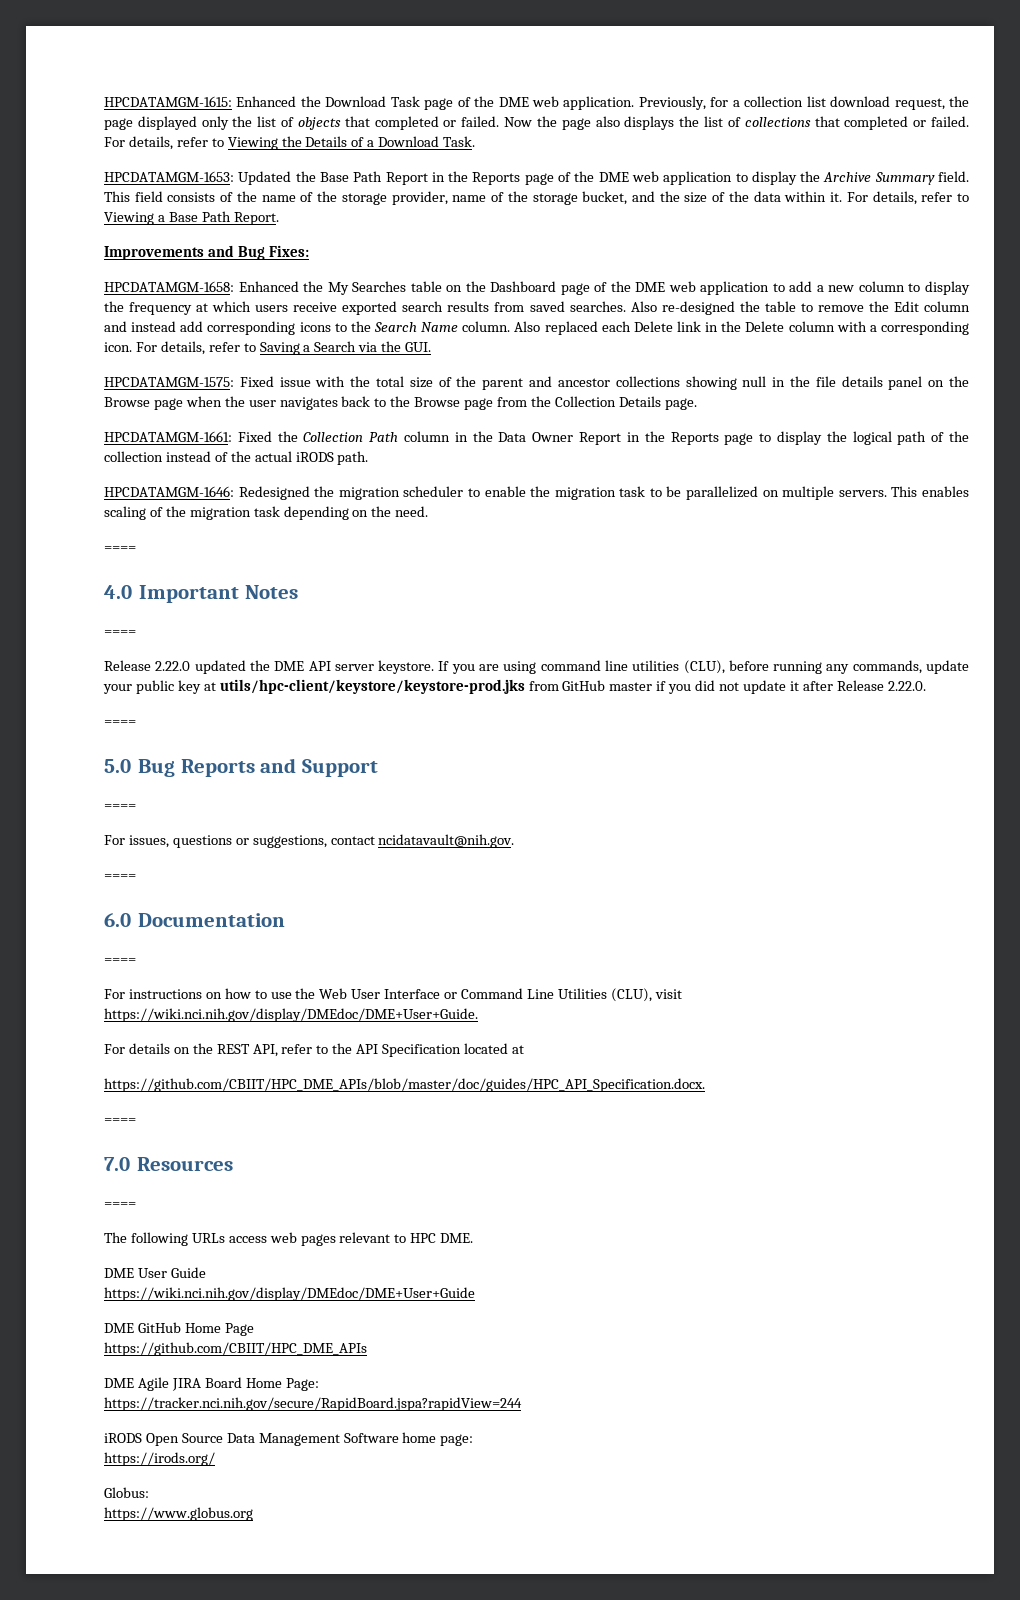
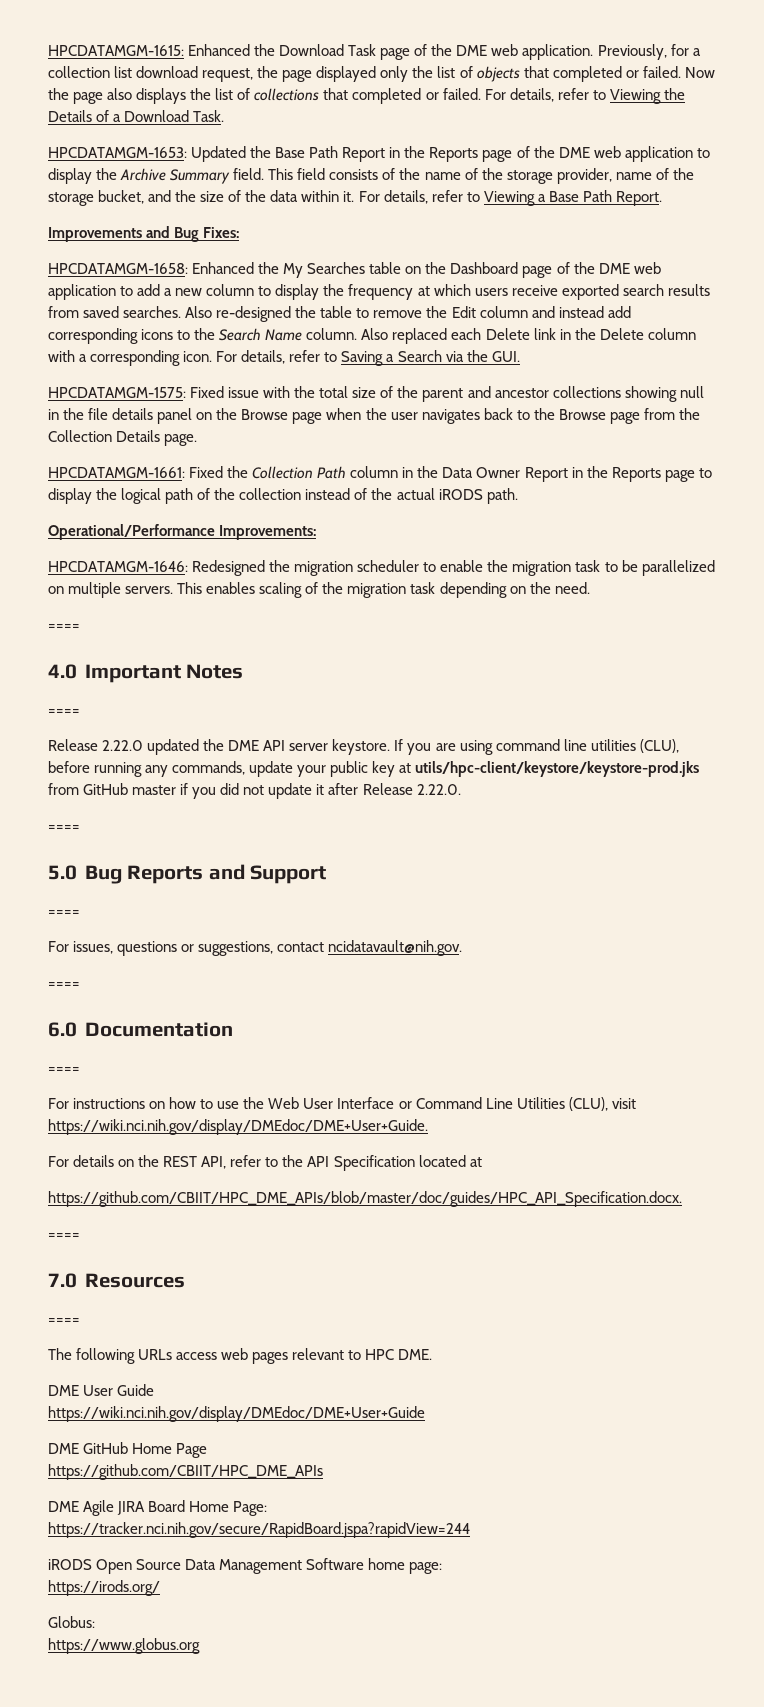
(369, 458) none -> [48,524,317,540] // Operational/Performance Improvements:

